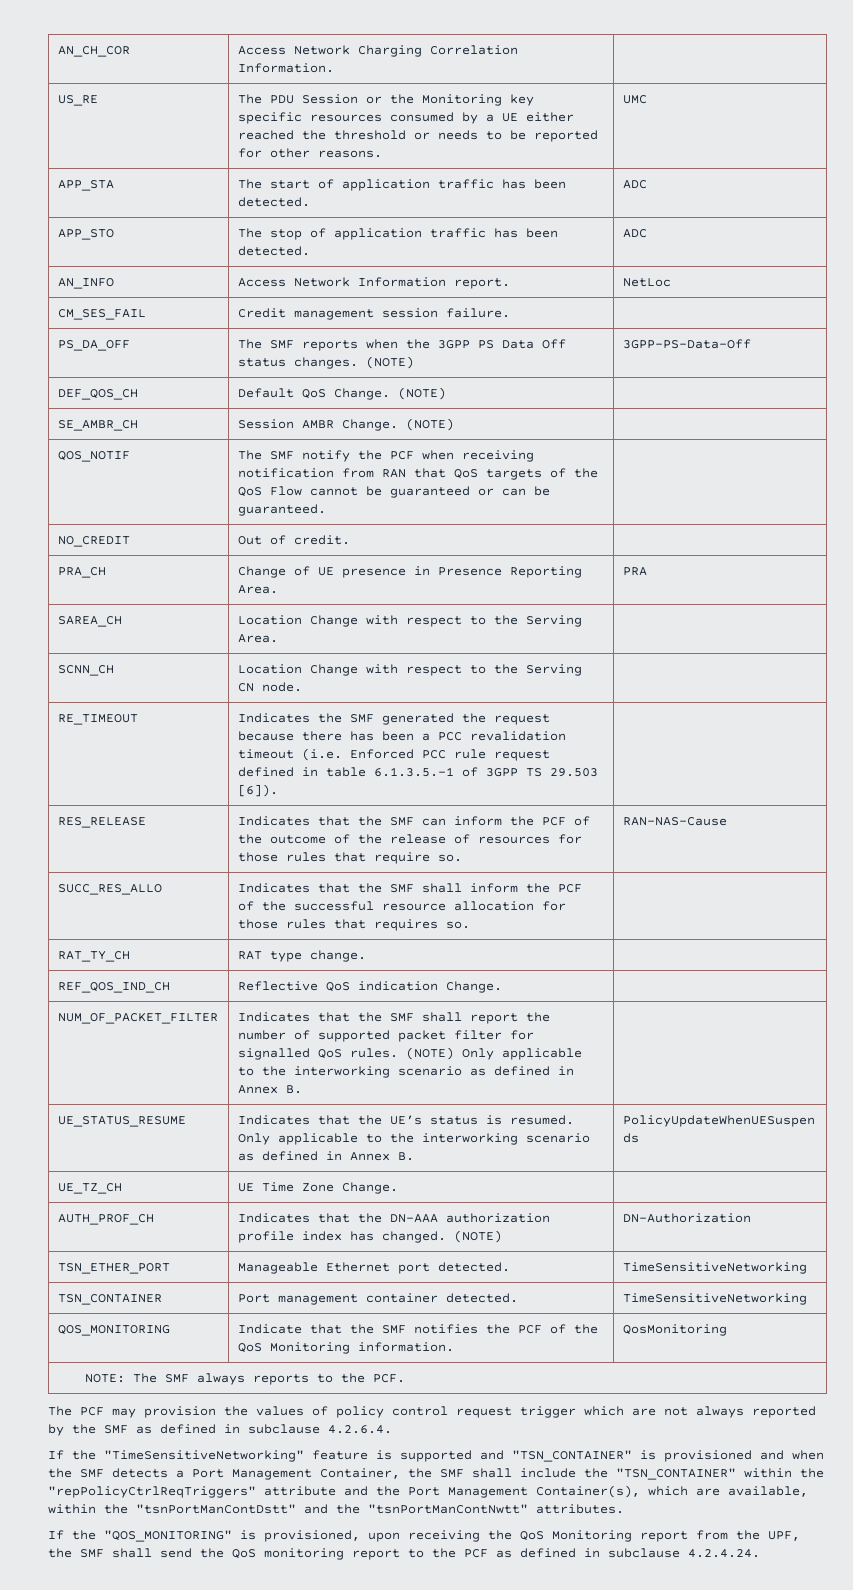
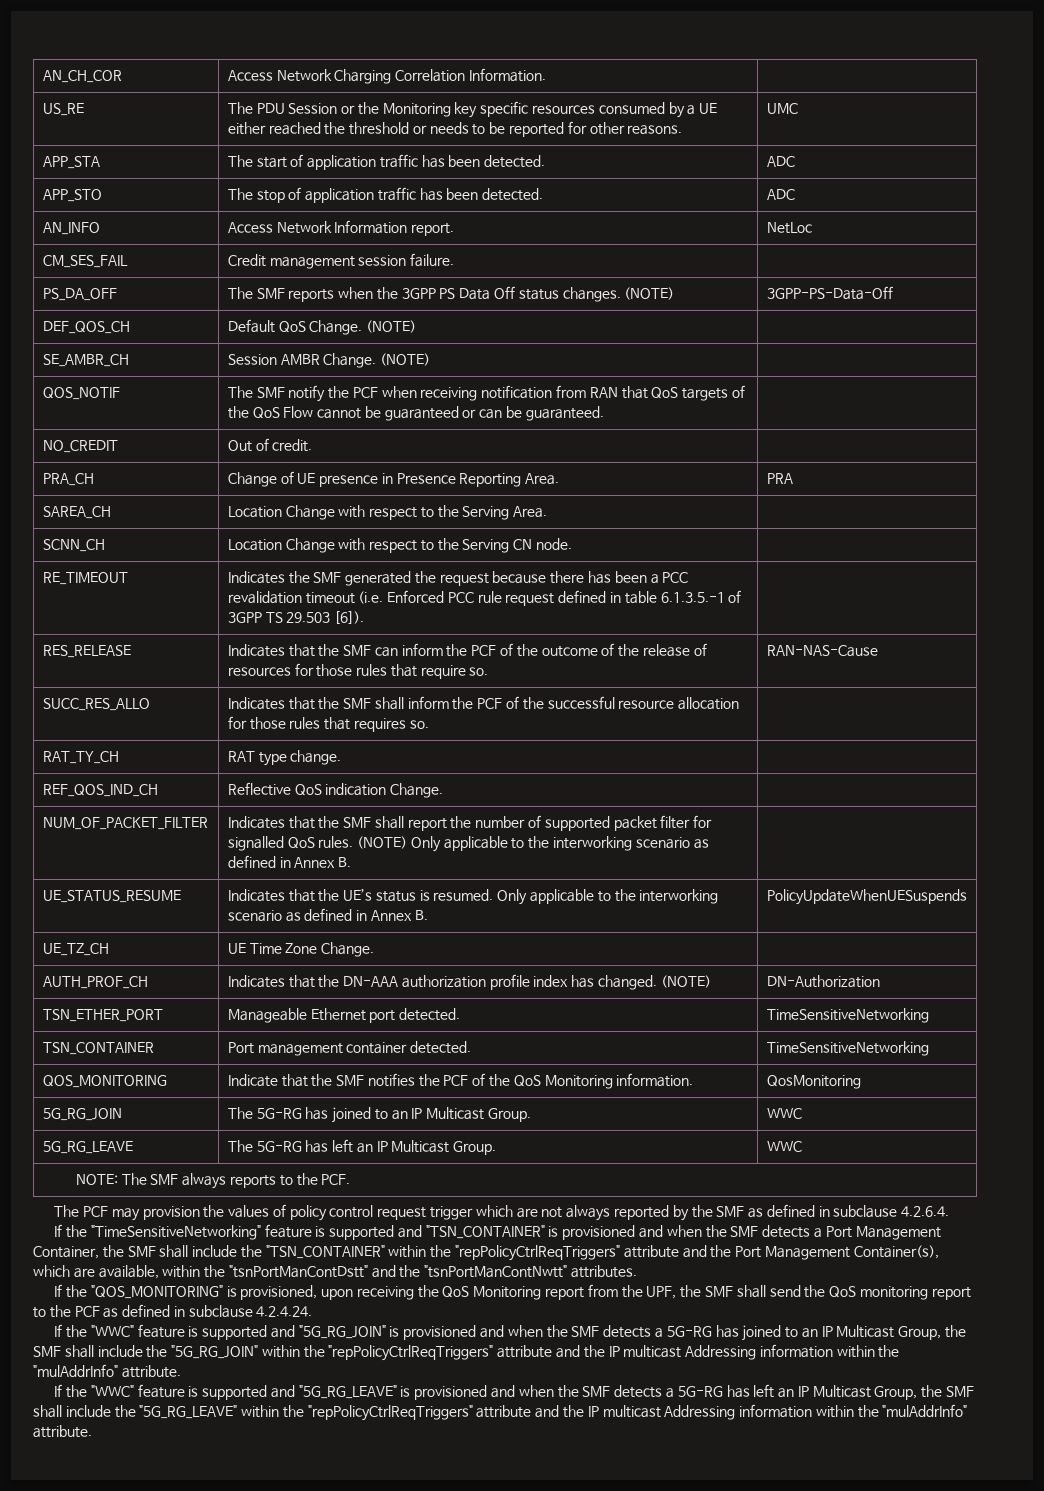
(727, 1330) none -> [42,1108,122,1121] [227,1107,532,1123] [766,1108,802,1119] [42,1141,133,1154] [227,1139,497,1155] [766,1141,802,1152] // 5G_RG_JOIN | The 5G-RG has joined to an IP Multicast Group. | WWC // 5G_RG_LEAVE | The 5G-RG has left an IP Multicast Group. | WWC
(760, 1553) none -> [54,1324,966,1341] [33,1344,900,1361] [33,1364,181,1378] [54,1384,974,1400] [33,1404,968,1421] [33,1425,92,1438] // If the "WWC" feature is supported and "5G_RG_JOIN" is provisioned and when the SMF detects a 5G-RG has joined to an IP Multicast Group, the SMF shall include the "5G_RG_JOIN" within the "repPolicyCtrlReqTriggers" attribute and the IP multicast Addressing information within the "mulAddrInfo" attribute. // If the "WWC" feature is supported and "5G_RG_LEAVE" is provisioned and when the SMF detects a 5G-RG has left an IP Multicast Group, the SMF shall include the "5G_RG_LEAVE" within the "repPolicyCtrlReqTriggers" attribute and the IP multicast Addressing information within the "mulAddrInfo" attribute.

